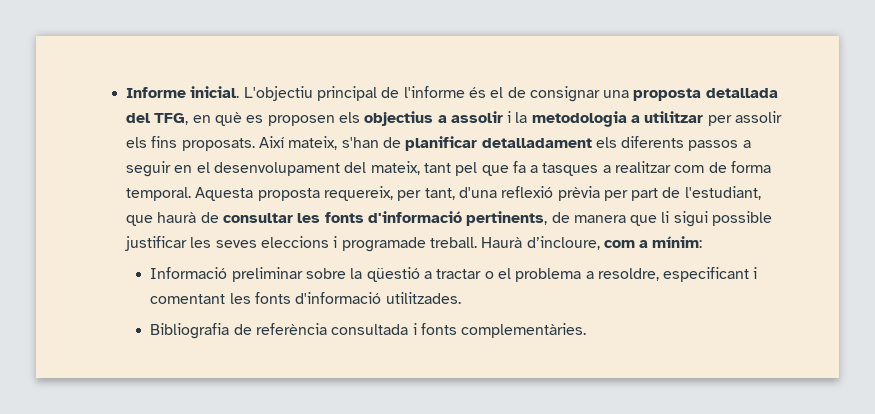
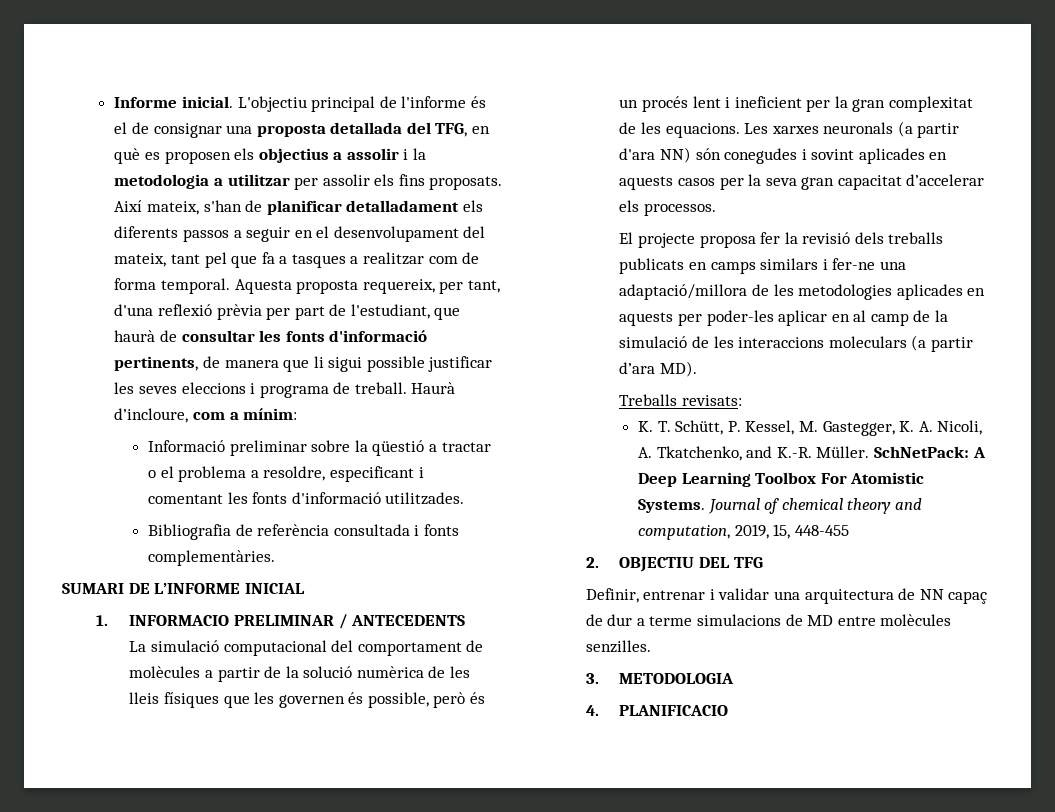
[341,237,426,252] programade -> [259,382,351,398] programa de
(587, 330) none -> [62,583,305,594] [95,614,466,629] [129,640,484,656] [129,666,471,682] [129,692,486,708] [619,96,974,112] [619,121,960,138] [619,147,948,164] [619,174,985,190] [619,200,716,216] [619,232,944,248] [619,258,906,274] [619,284,986,300] [619,310,949,326] [619,335,973,352] [619,361,697,377] [619,394,742,406] [638,420,983,436] [638,446,986,461] [638,472,925,487] [638,498,922,514] [638,524,849,540] [585,557,763,572] [585,588,988,604] [585,614,952,626] [585,640,651,653] [585,673,735,684] [585,705,729,716] // SUMARI DE L’INFORME INICIAL // 1. INFORMACIO PRELIMINAR / ANTECEDENTS // La simulació computacional del comportament de molècules a partir de la solució numèrica de les lleis físiques que les governen és possible, però és un procés lent i ineficient per la gran complexitat de les equacions. Les xarxes neuronals (a partir d'ara NN) són conegudes i sovint aplicades en aquests casos per la seva gran capacitat d’accelerar els processos. // El projecte proposa fer la revisió dels treballs publicats en camps similars i fer-ne una adaptació/millora de les metodologies aplicades en aquests per poder-les aplicar en al camp de la simulació de les interaccions moleculars (a partir d’ara MD). // Treballs revisats: // K. T. Schütt, P. Kessel, M. Gastegger, K. A. Nicoli, A. Tkatchenko, and K.-R. Müller. SchNetPack: A Deep Learning Toolbox For Atomistic Systems. Journal of chemical theory and computation, 2019, 15, 448-455 // 2. OBJECTIU DEL TFG // Definir, entrenar i validar una arquitectura de NN capaç de dur a terme simulacions de MD entre molècules senzilles. // 3. METODOLOGIA // 4. PLANIFICACIO

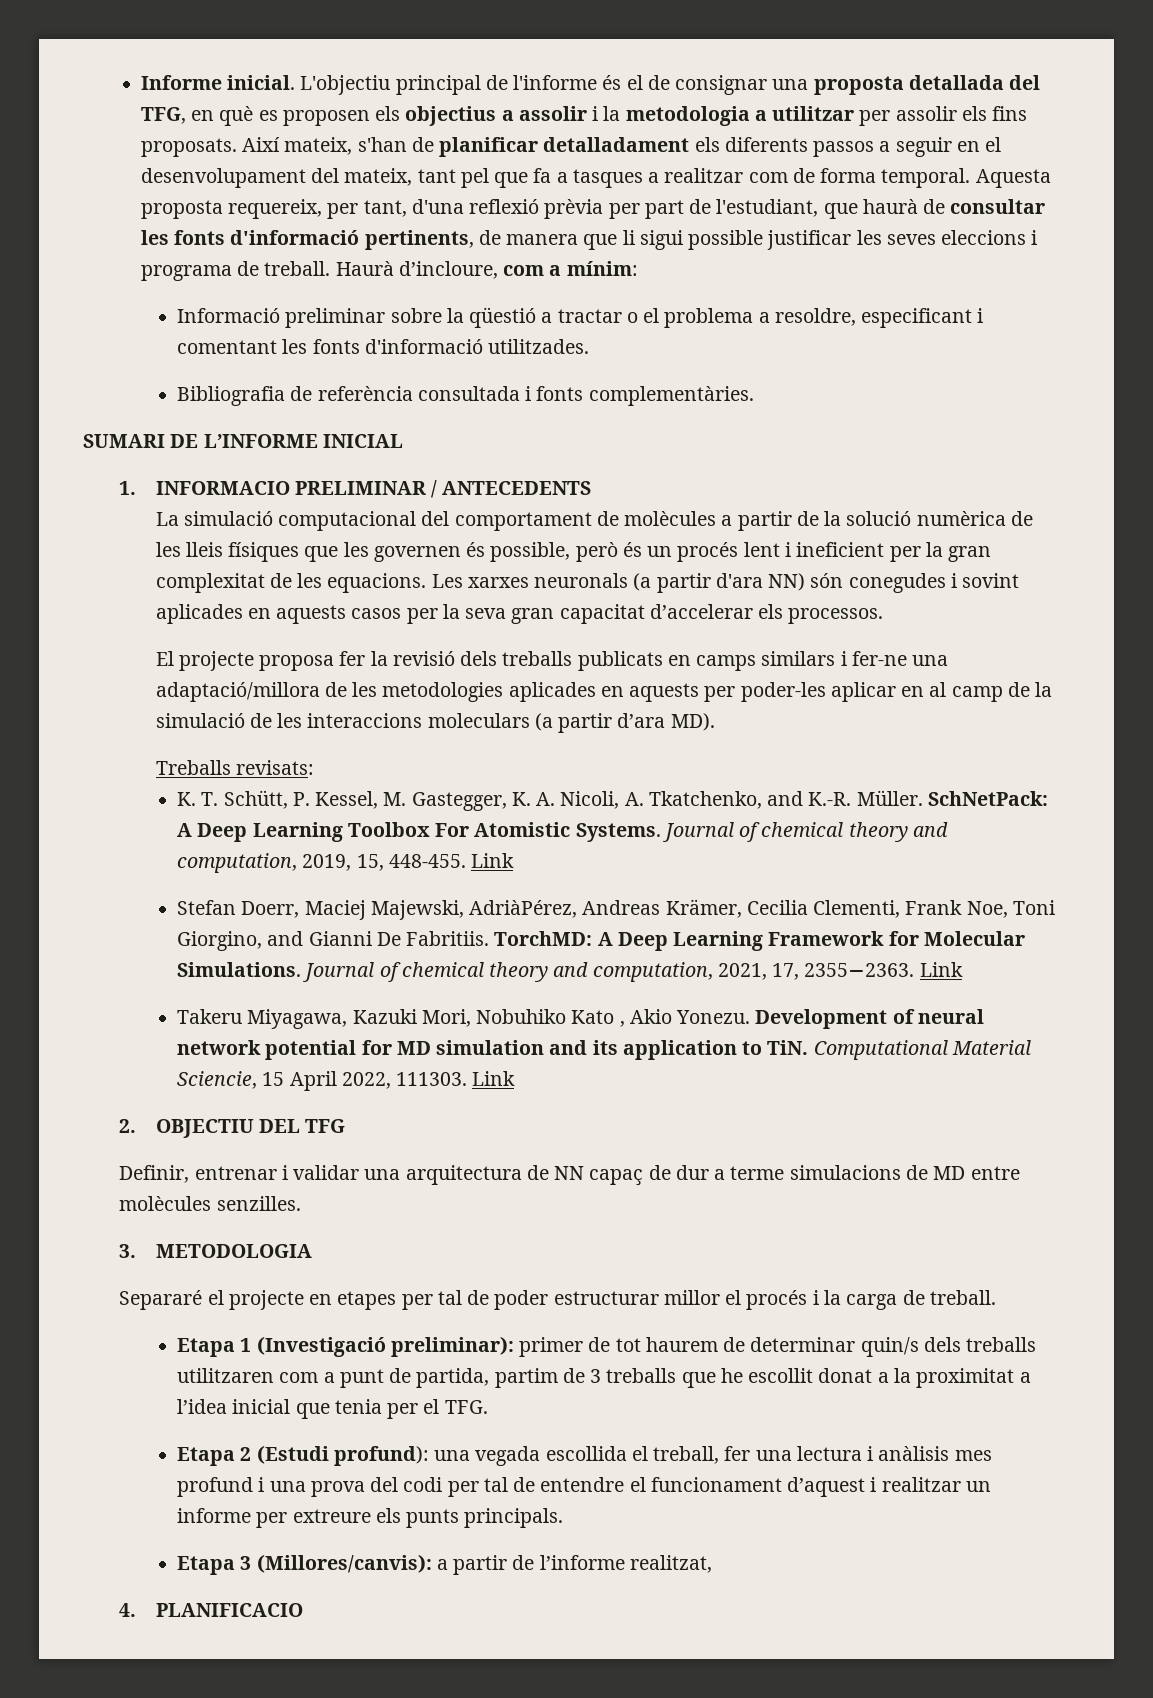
[794,525,849,536] 448-455 -> [388,853,515,868] [177,899,1055,920] [177,931,1025,951] [177,962,963,982] [177,1009,984,1029] [177,1040,1031,1060] [177,1071,516,1091] 448-455. Link // Stefan Doerr, Maciej Majewski, AdriàPérez, Andreas Krämer, Cecilia Clementi, Frank Noe, Toni Giorgino, and Gianni De Fabritiis. TorchMD: A Deep Learning Framework for Molecular Simulations. Journal of chemical theory and computation, 2021, 17, 2355−2363. Link // Takeru Miyagawa, Kazuki Mori, Nobuhiko Kato , Akio Yonezu. Development of neural network potential for MD simulation and its application to TiN. Computational Material Sciencie, 15 April 2022, 111303. Link
(735, 678) none -> [119,1290,996,1310] [177,1336,1037,1357] [177,1368,1031,1388] [177,1399,488,1419] [177,1445,992,1466] [177,1477,991,1497] [177,1508,564,1528] [177,1554,712,1575] // Separaré el projecte en etapes per tal de poder estructurar millor el procés i la carga de treball. // Etapa 1 (Investigació preliminar): primer de tot haurem de determinar quin/s dels treballs utilitzaren com a punt de partida, partim de 3 treballs que he escollit donat a la proximitat a l’idea inicial que tenia per el TFG. // Etapa 2 (Estudi profund): una vegada escollida el treball, fer una lectura i anàlisis mes profund i una prova del codi per tal de entendre el funcionament d’aquest i realitzar un informe per extreure els punts principals. // Etapa 3 (Millores/canvis): a partir de l’informe realitzat,

